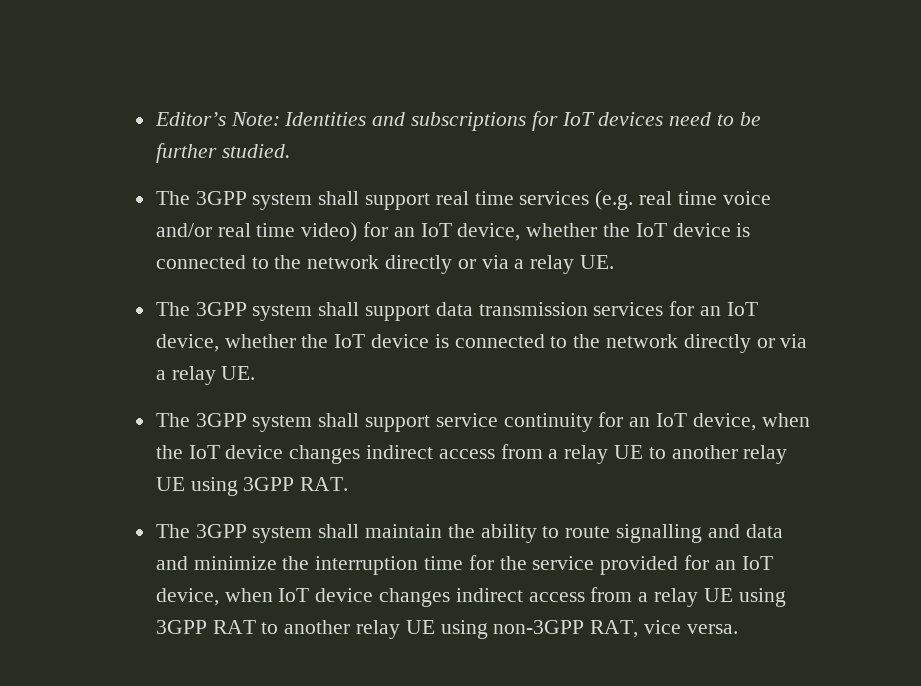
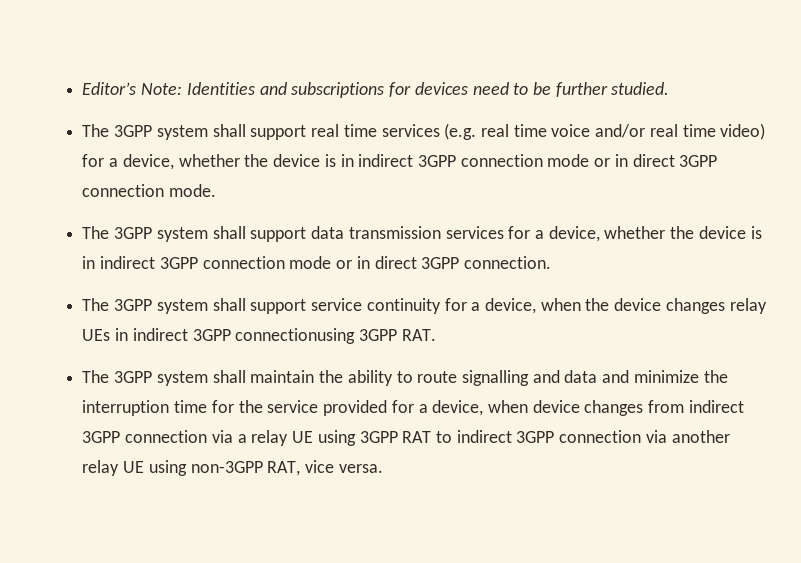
[561,112,595,126] IoT -> (412, 89) none
[393,223,751,241] [155,255,614,274] an IoT device, whether the IoT device is connected to the network directly or via a relay UE. -> [109,154,718,170] [82,184,217,197] a device, whether the device is in indirect 3GPP connection mode or in direct 3GPP connection mode.
[699,302,758,316] [155,334,808,353] [155,366,256,385] an IoT device, whether the IoT device is connected to the network directly or via a relay UE. -> [534,226,762,242] [82,256,551,269] a device, whether the device is in indirect 3GPP connection mode or in direct 3GPP connection.
[629,413,687,427] an IoT -> [471,302,481,311] a
[188,444,788,464] [155,477,238,496] IoT device changes indirect access from a relay UE to another relay UE using -> [614,298,767,314] [82,328,356,344] device changes relay UEs in indirect 3GPP connectionusing
[714,556,773,570] [155,587,633,607] an IoT device, when IoT device changes indirect access from -> [418,400,744,416] [82,430,233,443] a device, when device changes from indirect 3GPP connection via
(279, 628) none -> [456,430,667,443] indirect 3GPP connection via

